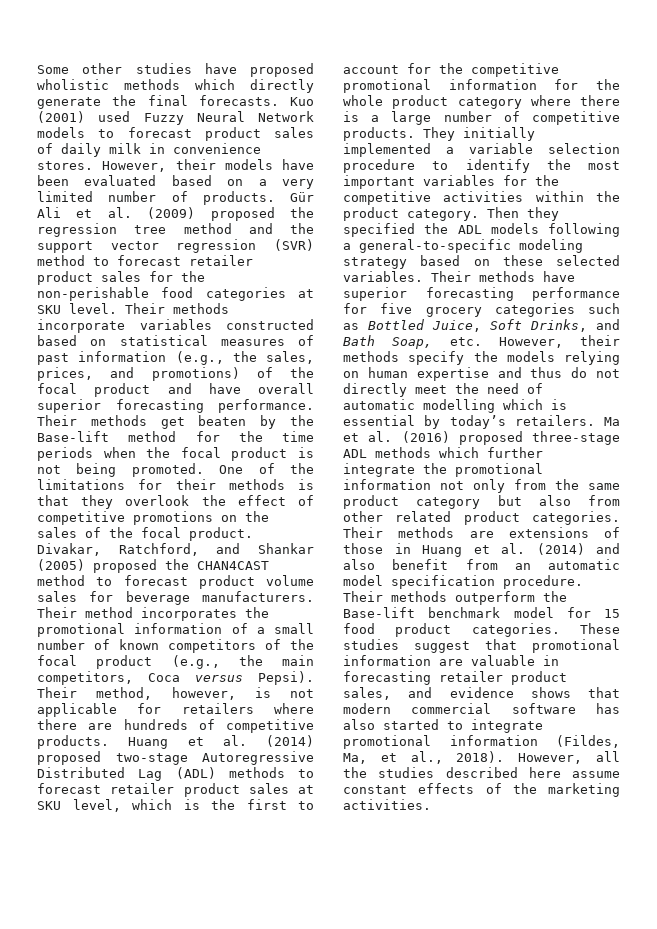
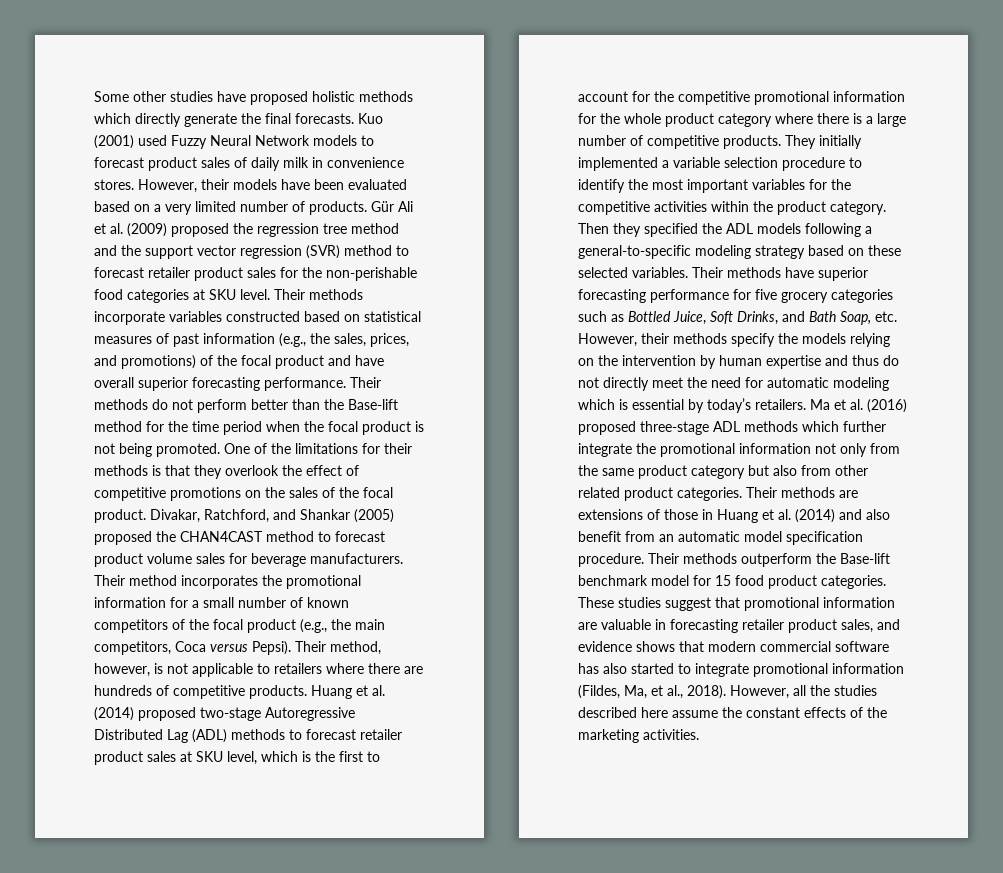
[37,79,109,90] wholistic -> [312,91,355,102] holistic
[160,415,277,429] get beaten by -> [152,399,320,413] do not perform better than
[37,447,93,461] periods -> [223,421,262,435] period
[231,623,248,634] of -> [170,597,188,608] for
[137,703,162,714] for -> [257,663,270,674] to
(359, 374) none -> [598,355,716,369] the intervention by
[527,383,543,394] [343,399,495,413] of automatic modelling -> [745,377,889,391] for automatic modeling
(620, 774) none -> [722,707,742,718] the

